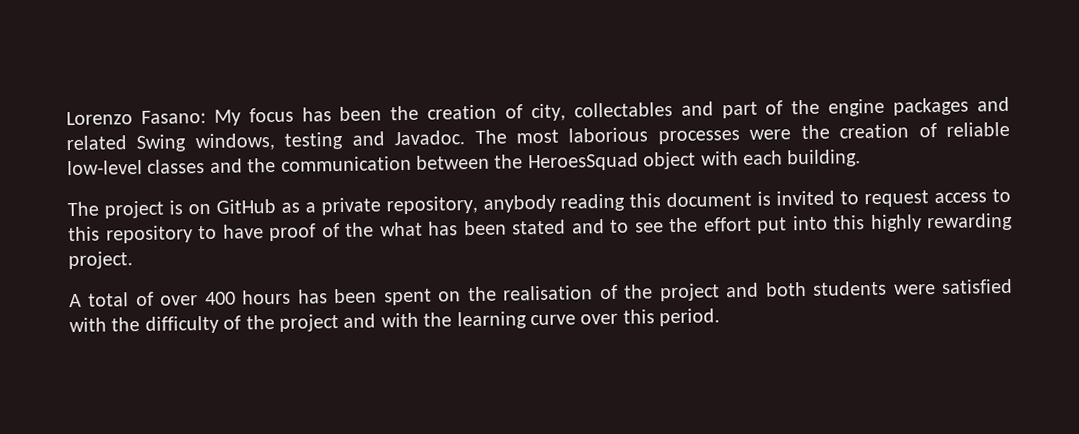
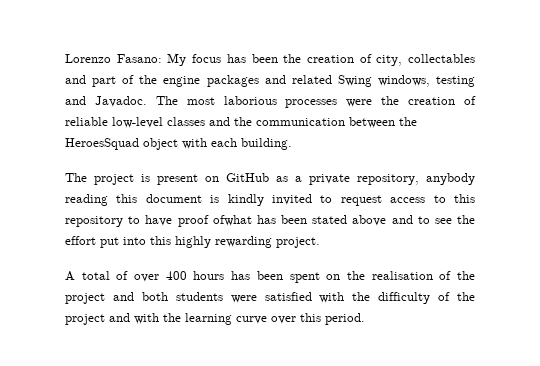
(183, 207) none -> [157,174,198,185] present
(772, 198) none -> [227,194,264,206] kindly
[321,221,423,238] of the what -> [212,215,252,226] ofwhat
(566, 227) none -> [352,215,387,226] above

